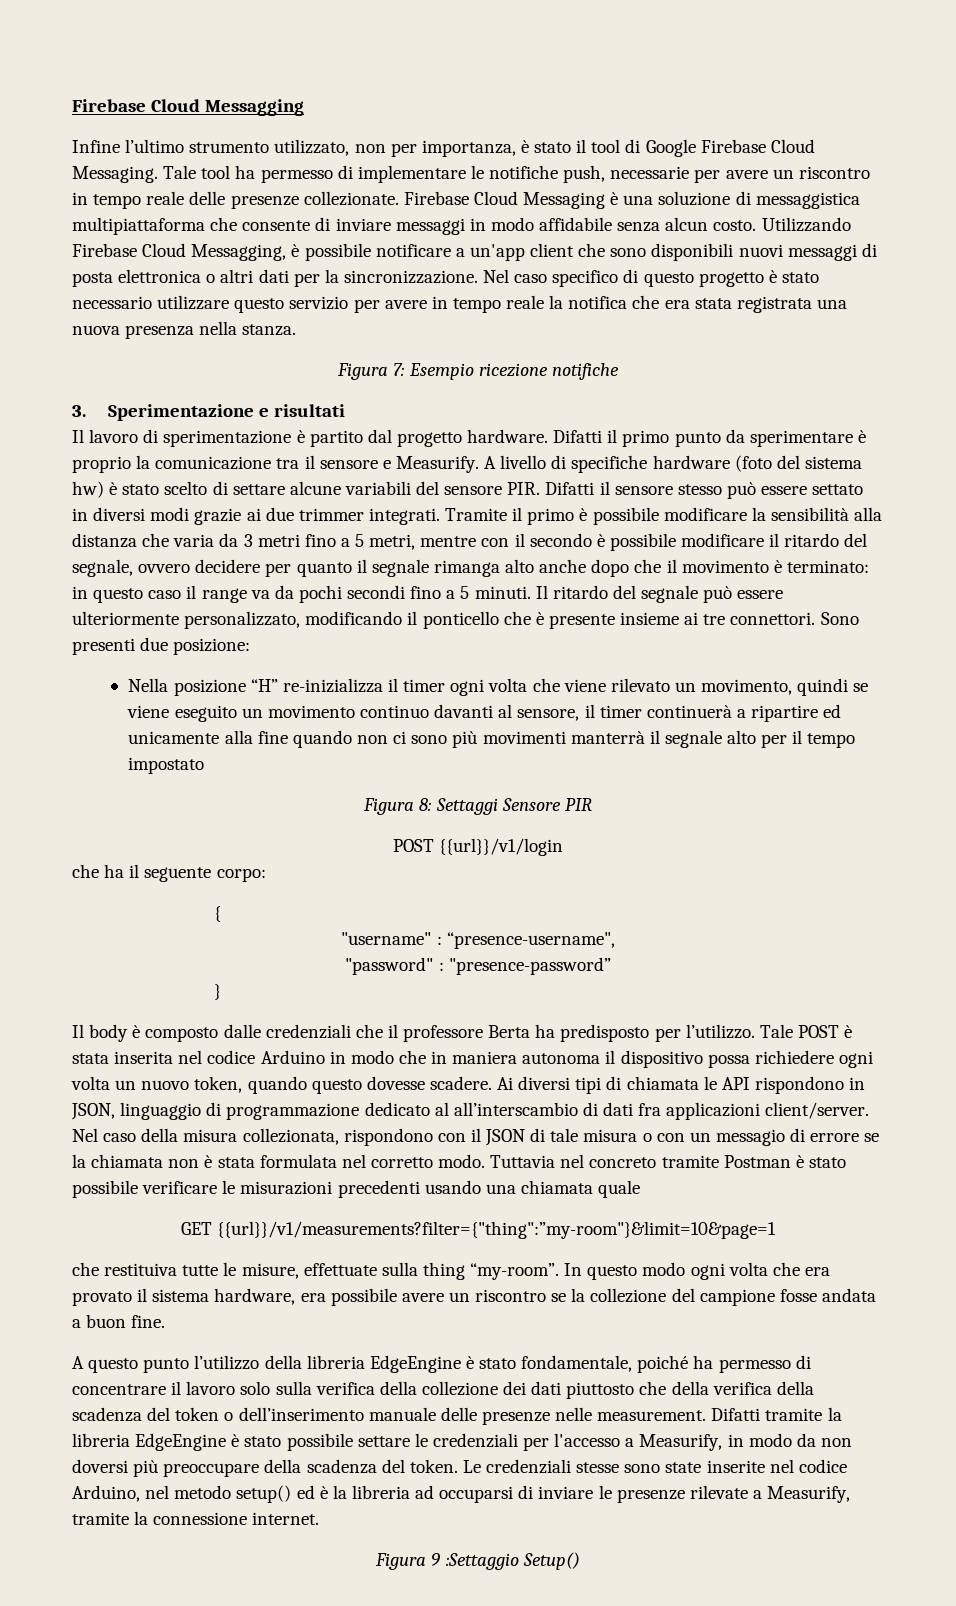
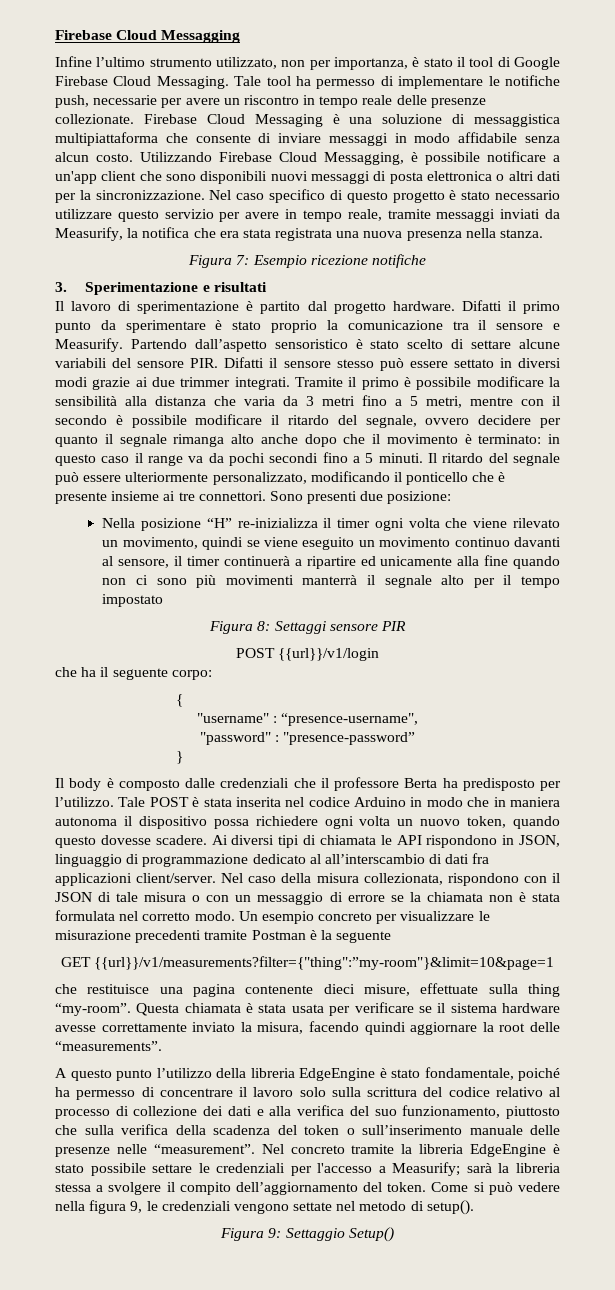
[506,295,545,309] reale -> [347,209,560,222] [55,227,123,241] reale, tramite messaggi inviati da Measurify,
(866, 436) none -> [232,321,262,330] stato
[484,455,862,473] [72,481,104,498] A livello di specifiche hardware (foto del sistema hw) -> [130,339,348,352] Partendo dall’aspetto sensoristico
[501,798,561,811] Sensore -> [329,624,378,631] sensore
[715,1129,785,1146] messagio -> [257,892,324,905] messaggio
[490,1154,846,1168] [72,1180,641,1198] [180,1221,777,1239] [72,1262,237,1276] Tuttavia nel concreto tramite Postman è stato possibile verificare le misurazioni precedenti usando una chiamata quale // GET {{url}}/v1/measurements?filter={"thing":”my-room"}&limit=10&page=1 // che restituiva tutte le -> [238,911,490,924] [55,930,392,943] [60,956,555,970] [55,984,355,997] Un esempio concreto per visualizzare le misurazione precedenti tramite Postman è la seguente // GET {{url}}/v1/measurements?filter={"thing":”my-room"}&limit=10&page=1 // che restituisce una pagina contenente dieci
[564,1262,830,1280] [72,1288,876,1306] [72,1314,166,1328] In questo modo ogni volta che era provato il sistema hardware, era possibile avere un riscontro se la collezione del campione fosse andata a buon fine. -> [136,1002,561,1016] [55,1021,561,1035] [55,1041,162,1051] Questa chiamata è stata usata per verificare se il sistema hardware avesse correttamente inviato la misura, facendo quindi aggiornare la root delle “measurements”.
[315,1381,562,1396] verifica della collezione dei dati -> [367,1087,560,1097] [55,1105,501,1119] scrittura del codice relativo al processo di collezione dei dati e alla verifica del suo funzionamento,
[671,1381,709,1395] della -> [84,1125,114,1135] sulla
[238,1407,364,1421] dell’inserimento -> [362,1125,462,1135] sull’inserimento
[597,1408,761,1421] measurement. Difatti -> [153,1144,345,1154] “measurement”. Nel concreto
[639,1433,852,1451] [72,1459,847,1477] [72,1485,851,1503] [72,1511,320,1525] [375,1553,519,1570] Measurify, in modo da non doversi più preoccupare della scadenza del token. Le credenziali stesse sono state inserite nel codice Arduino, nel metodo setup() ed è la libreria ad occuparsi di inviare le presenze rilevate a Measurify, tramite la connessione internet. // Figura 9 :Settaggio -> [392,1162,560,1176] [55,1182,560,1195] [55,1200,474,1215] [220,1228,345,1241] Measurify; sarà la libreria stessa a svolgere il compito dell’aggiornamento del token. Come si può vedere nella figura 9, le credenziali vengono settate nel metodo di setup(). // Figura 9: Settaggio

